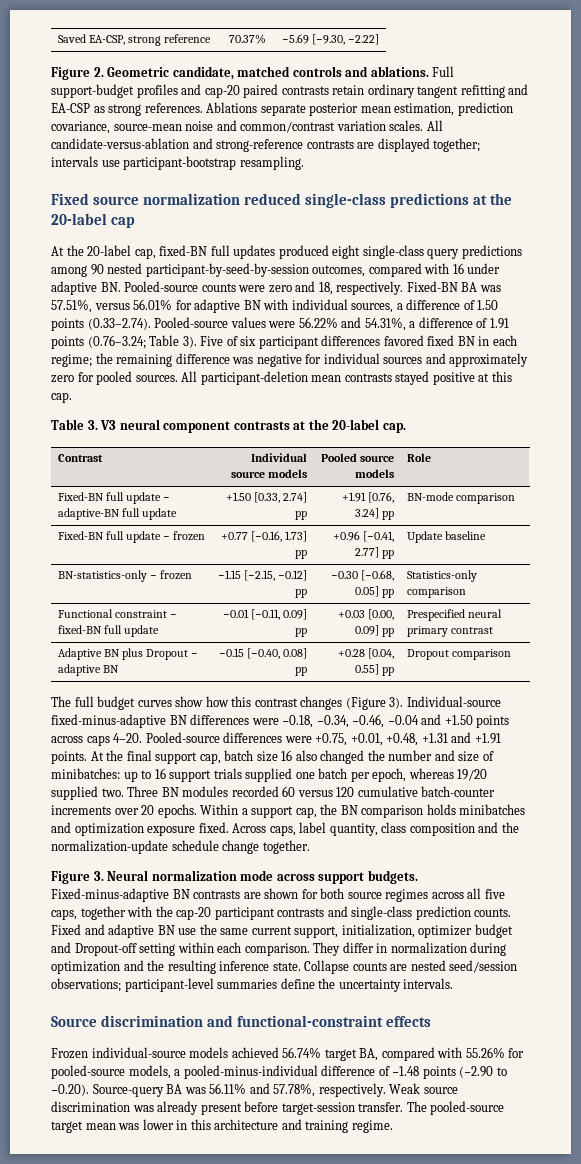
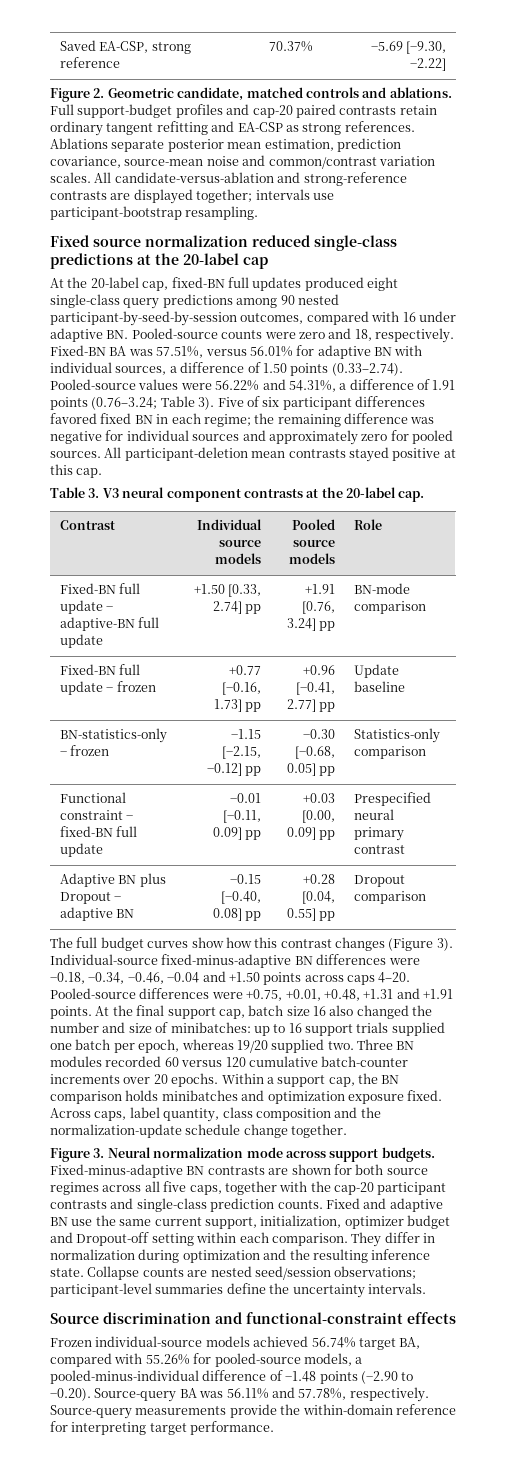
[389,1083,458,1094] [51,1101,505,1115] [51,1119,393,1133] Weak source discrimination was already present before target-session transfer. The pooled-source target mean was lower in this architecture and training regime. -> [50,1404,456,1419] [50,1421,275,1435] Source-query measurements provide the within-domain reference for interpreting target performance.

